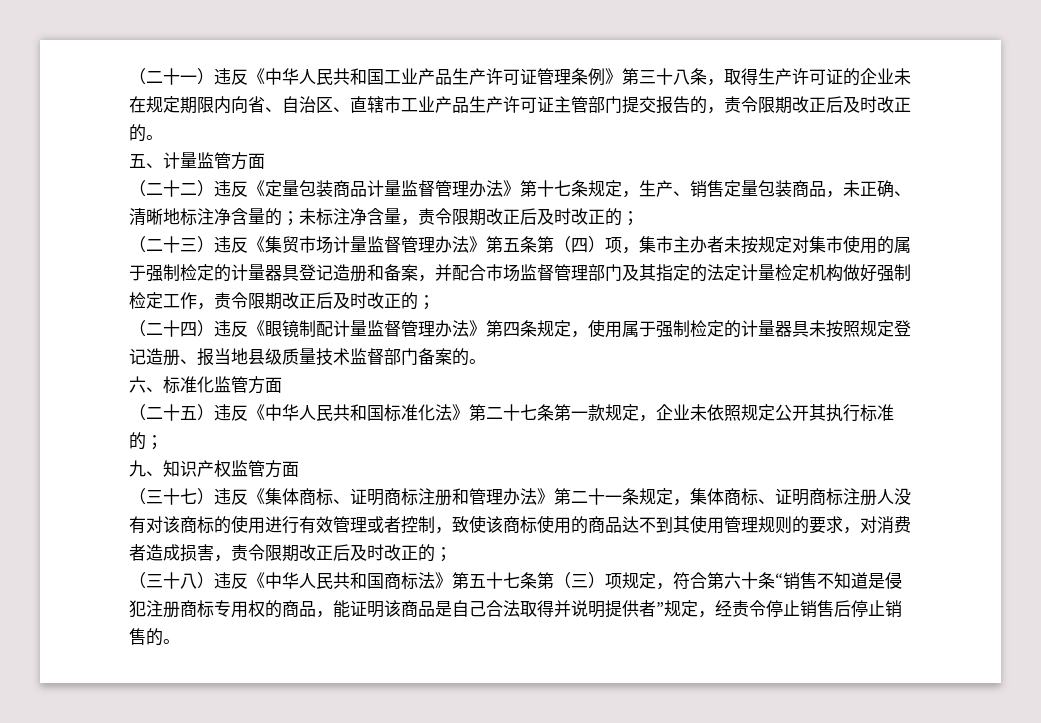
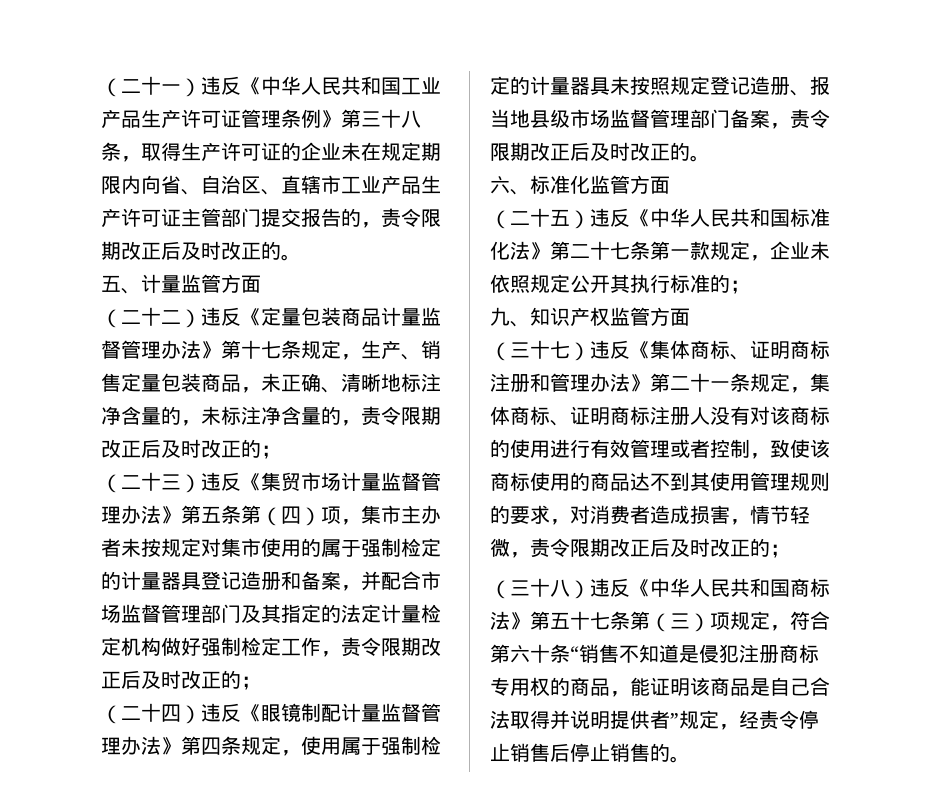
[282,211,299,226] ； -> [181,420,201,426] ，
(401, 216) none -> [321,406,341,425] 的
[282,348,452,366] 质量技术监督部门备案 -> [570,109,830,129] [490,142,670,161] 市场监督管理部门备案，责令限期改正后及时改正
(231, 558) none -> [750,505,810,524] [490,538,530,558] 情节轻微，

